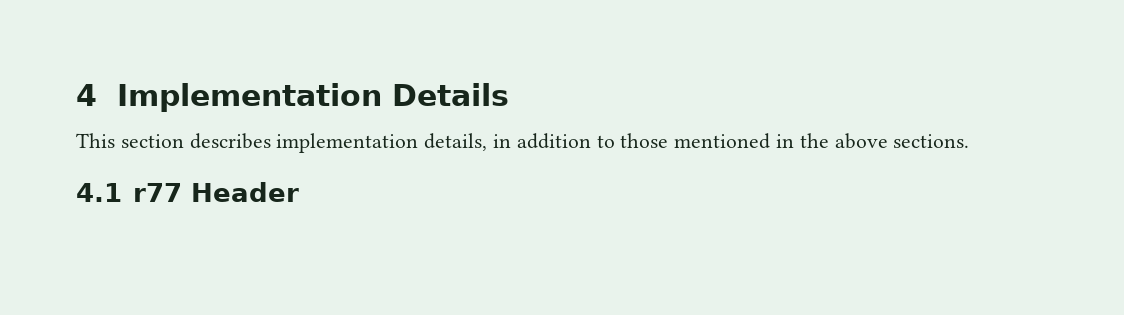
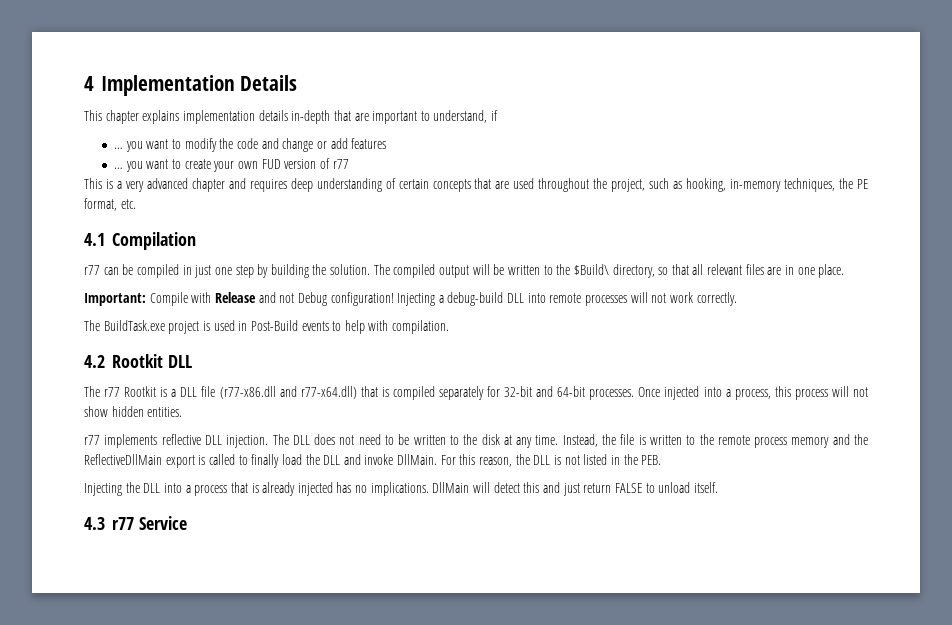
[120,133,970,153] [76,182,299,202] section describes implementation details, in addition to those mentioned in the above sections. // 4.1 r77 Header -> [105,110,499,124] [114,138,387,152] [114,158,349,172] [84,178,869,192] [84,198,136,211] [84,232,196,250] [84,264,845,278] [84,292,737,306] [84,320,450,334] [84,354,192,368] [84,386,869,400] [84,406,183,417] [84,434,868,448] [84,454,662,468] [84,482,718,496] [84,516,187,530] chapter explains implementation details in-depth that are important to understand, if // … you want to modify the code and change or add features // … you want to create your own FUD version of r77 // This is a very advanced chapter and requires deep understanding of certain concepts that are used throughout the project, such as hooking, in-memory techniques, the PE format, etc. // 4.1 Compilation // r77 can be compiled in just one step by building the solution. The compiled output will be written to the $Build\ directory, so that all relevant files are in one place. // Important: Compile with Release and not Debug configuration! Injecting a debug-build DLL into remote processes will not work correctly. // The BuildTask.exe project is used in Post-Build events to help with compilation. // 4.2 Rootkit DLL // The r77 Rootkit is a DLL file (r77-x86.dll and r77-x64.dll) that is compiled separately for 32-bit and 64-bit processes. Once injected into a process, this process will not show hidden entities. // r77 implements reflective DLL injection. The DLL does not need to be written to the disk at any time. Instead, the file is written to the remote process memory and the ReflectiveDllMain export is called to finally load the DLL and invoke DllMain. For this reason, the DLL is not listed in the PEB. // Injecting the DLL into a process that is already injected has no implications. DllMain will detect this and just return FALSE to unload itself. // 4.3 r77 Service

